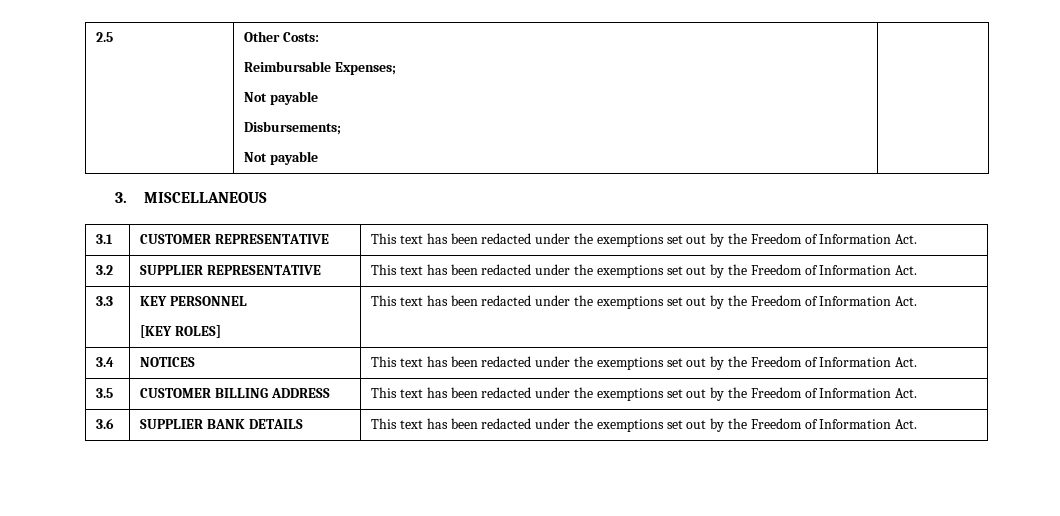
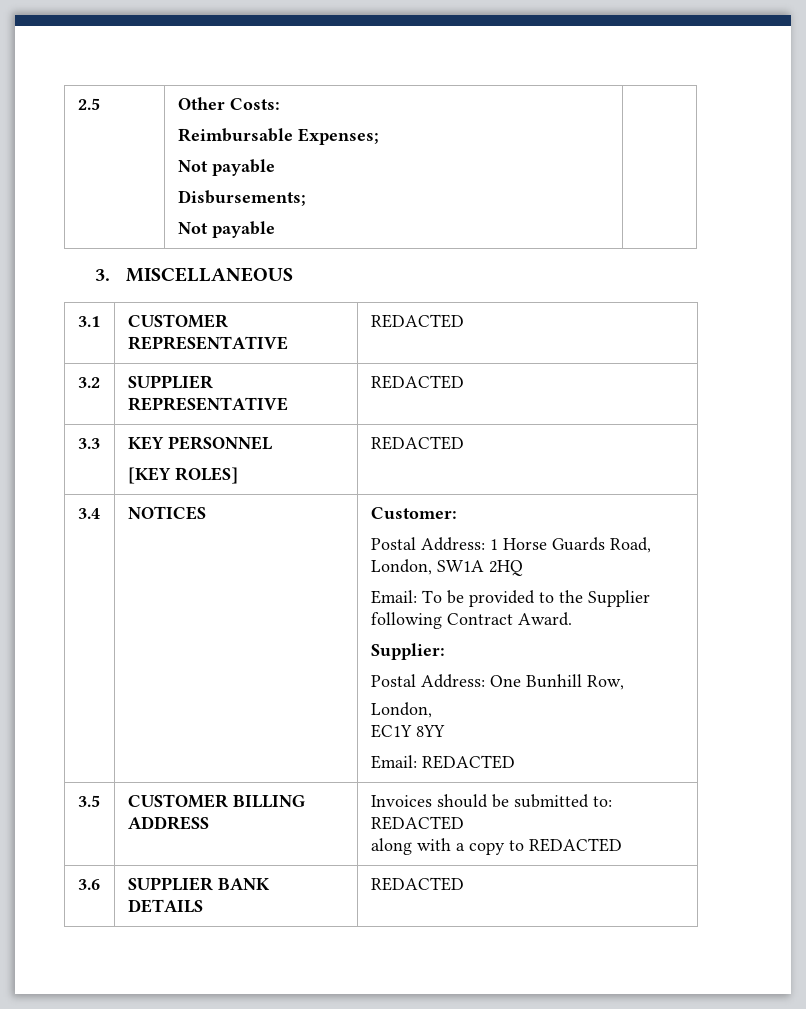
[371,233,918,247] [96,265,114,275] [140,265,322,275] [371,264,918,278] This text has been redacted under the exemptions set out by the Freedom of Information Act. // 3.2 | SUPPLIER REPRESENTATIVE | This text has been redacted under the exemptions set out by the Freedom of Information Act. -> [370,314,464,328] [77,377,100,388] [127,375,213,389] [127,397,288,411] [370,375,464,389] REDACTED // 3.2 | SUPPLIER REPRESENTATIVE | REDACTED
[371,295,918,309] [96,357,115,367] [140,357,196,367] [371,356,918,370] [96,388,114,398] [140,388,330,398] [371,387,918,401] [96,418,115,429] [140,419,303,429] [371,418,918,432] This text has been redacted under the exemptions set out by the Freedom of Information Act. // 3.4 | NOTICES | This text has been redacted under the exemptions set out by the Freedom of Information Act. // 3.5 | CUSTOMER BILLING ADDRESS | This text has been redacted under the exemptions set out by the Freedom of Information Act. // 3.6 | SUPPLIER BANK DETAILS | This text has been redacted under the exemptions set out by the Freedom of Information Act. -> [370,436,464,450] [77,508,100,519] [127,506,206,520] [370,507,457,519] [370,537,651,553] [370,559,523,576] [370,590,650,607] [370,612,572,629] [370,643,445,660] [370,674,624,690] [370,702,432,718] [370,724,445,738] [370,755,515,769] [77,795,100,807] [127,794,305,808] [127,816,209,830] [370,794,612,808] [370,816,464,830] [370,838,622,855] [77,879,100,890] [127,877,270,891] [127,899,203,913] [370,877,464,891] REDACTED // 3.4 | NOTICES | Customer: // Postal Address: 1 Horse Guards Road, London, SW1A 2HQ // Email: To be provided to the Supplier following Contract Award. // Supplier: // Postal Address: One Bunhill Row, // London, // EC1Y 8YY // Email: REDACTED // 3.5 | CUSTOMER BILLING ADDRESS | Invoices should be submitted to: REDACTED // along with a copy to REDACTED // 3.6 | SUPPLIER BANK DETAILS | REDACTED

